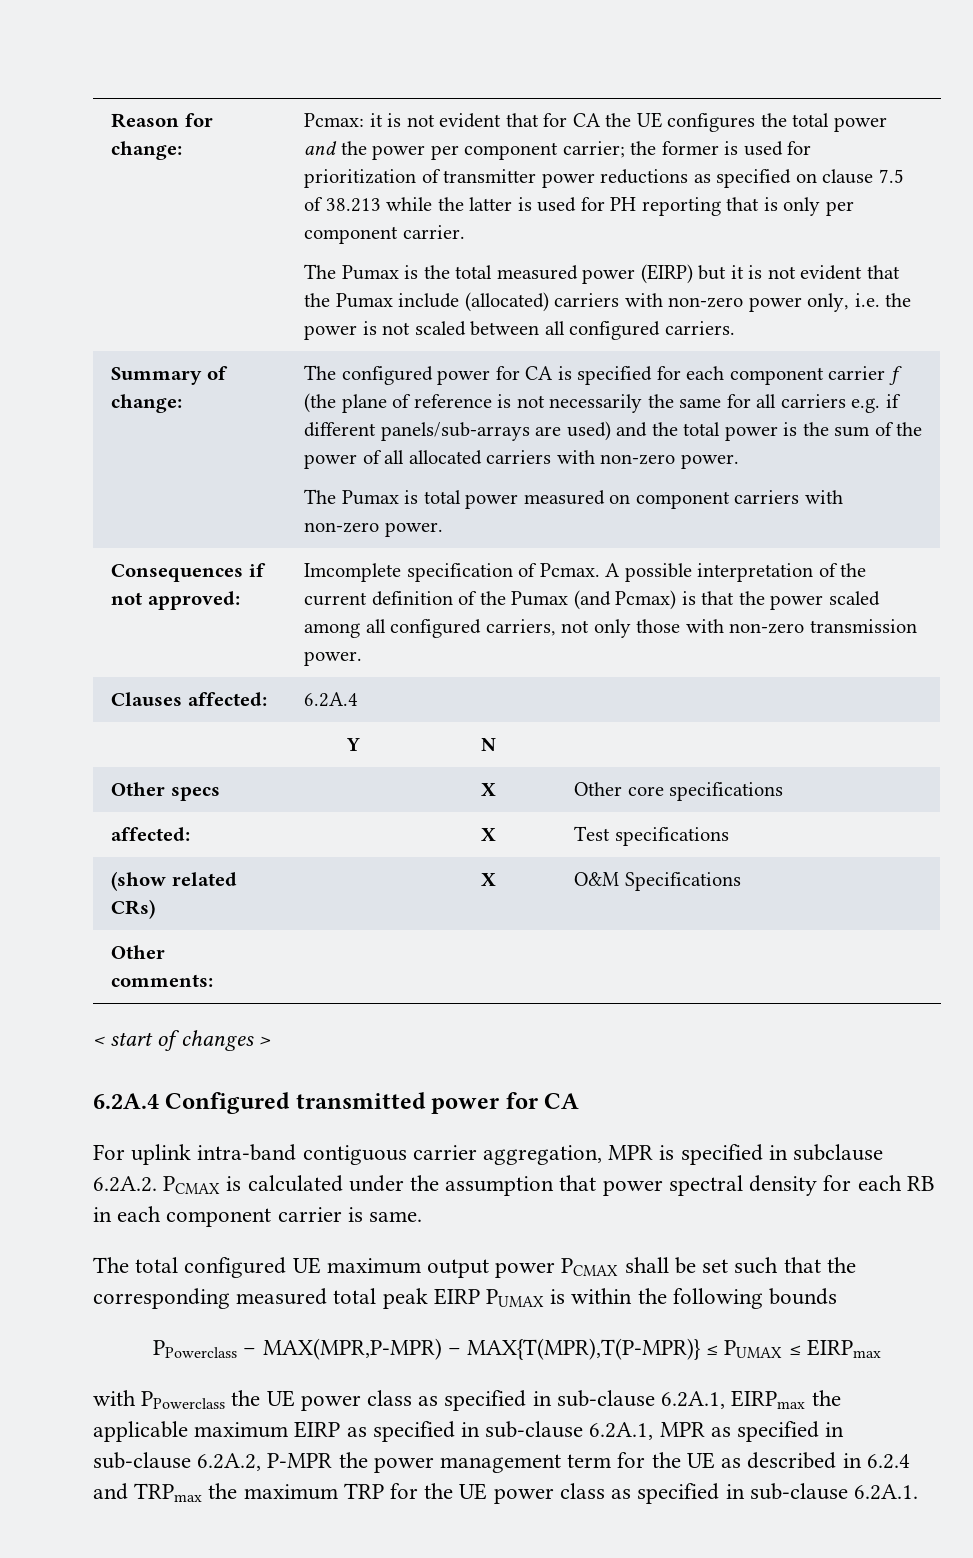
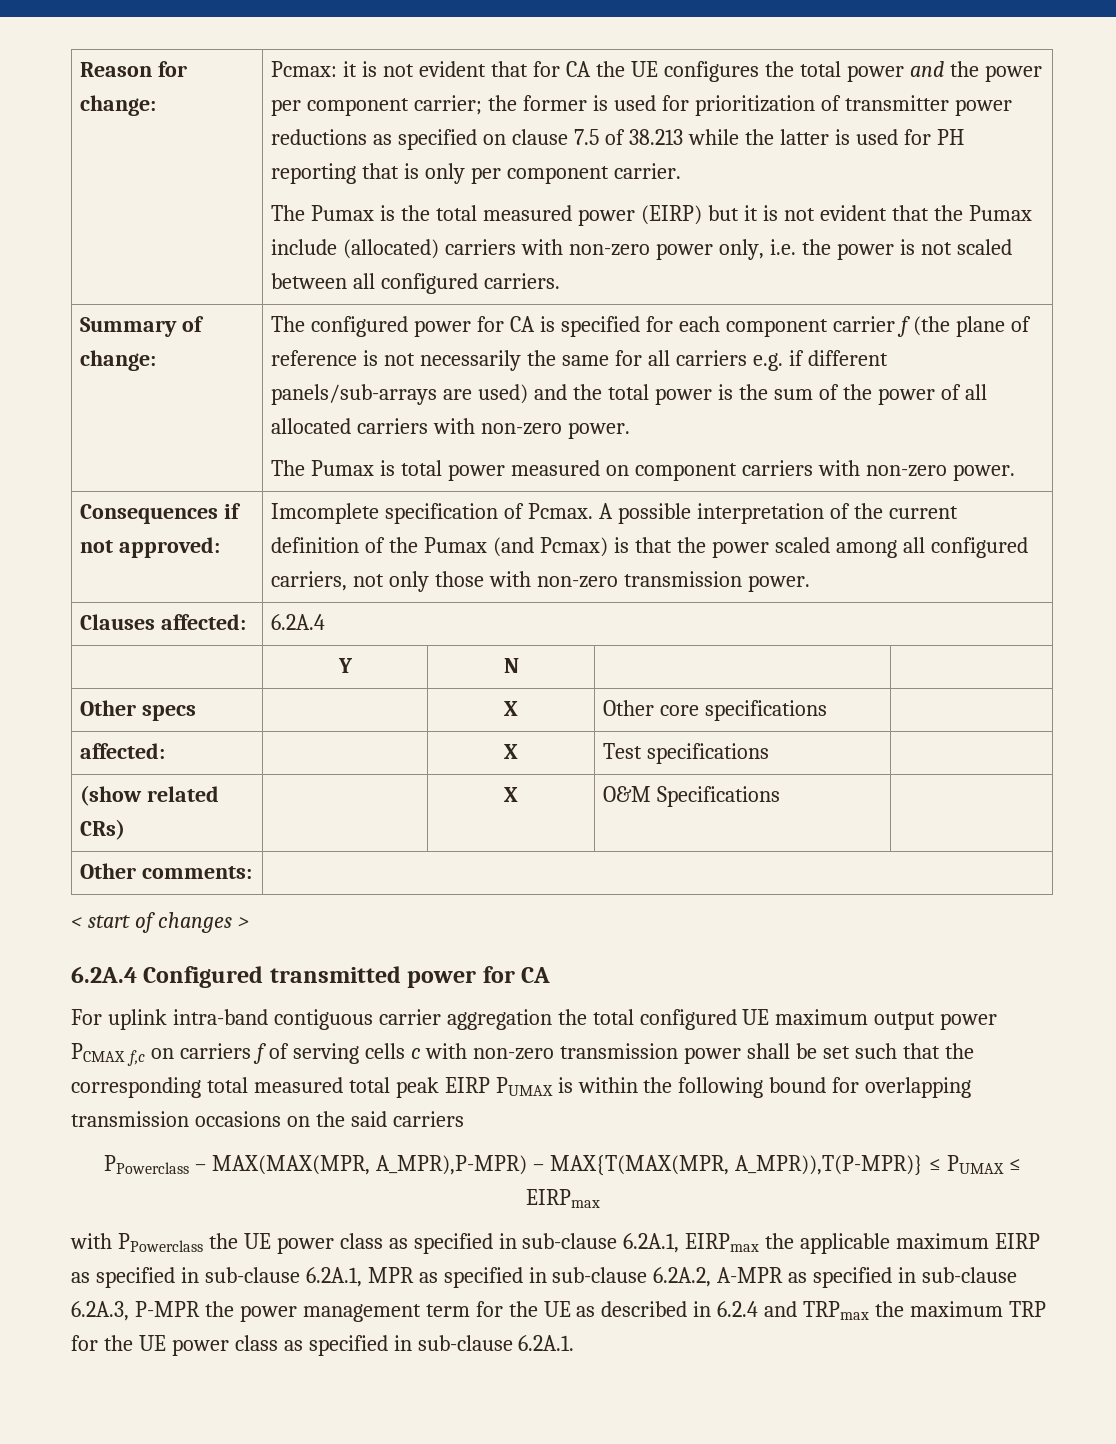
[483,1144,884,1165] [93,1175,935,1196] [93,1206,423,1227] [93,1257,129,1273] aggregation, MPR is specified in subclause 6.2A.2. PCMAX is calculated under the assumption that power spectral density for each RB in each component carrier is same. // The -> [446,1009,587,1030] aggregation the
(619, 1267) none -> [126,1043,742,1066] f,c on carriers f of serving cells c with non-zero transmission power
(230, 1298) none -> [206,1077,248,1093] total
[769,1288,838,1305] [153,1338,701,1360] bounds // PPowerclass – MAX(MPR,P-MPR) – MAX{T(MPR),T(P-MPR)} -> [769,1077,972,1098] [71,1111,464,1127] [104,1155,923,1176] bound for overlapping transmission occasions on the said carriers // PPowerclass – MAX(MAX(MPR, A_MPR),P-MPR) – MAX{T(MAX(MPR, A_MPR)),T(P-MPR)}
(262, 1462) none -> [717,1267,1018,1288] [71,1301,129,1321] A-MPR as specified in sub-clause 6.2A.3,

